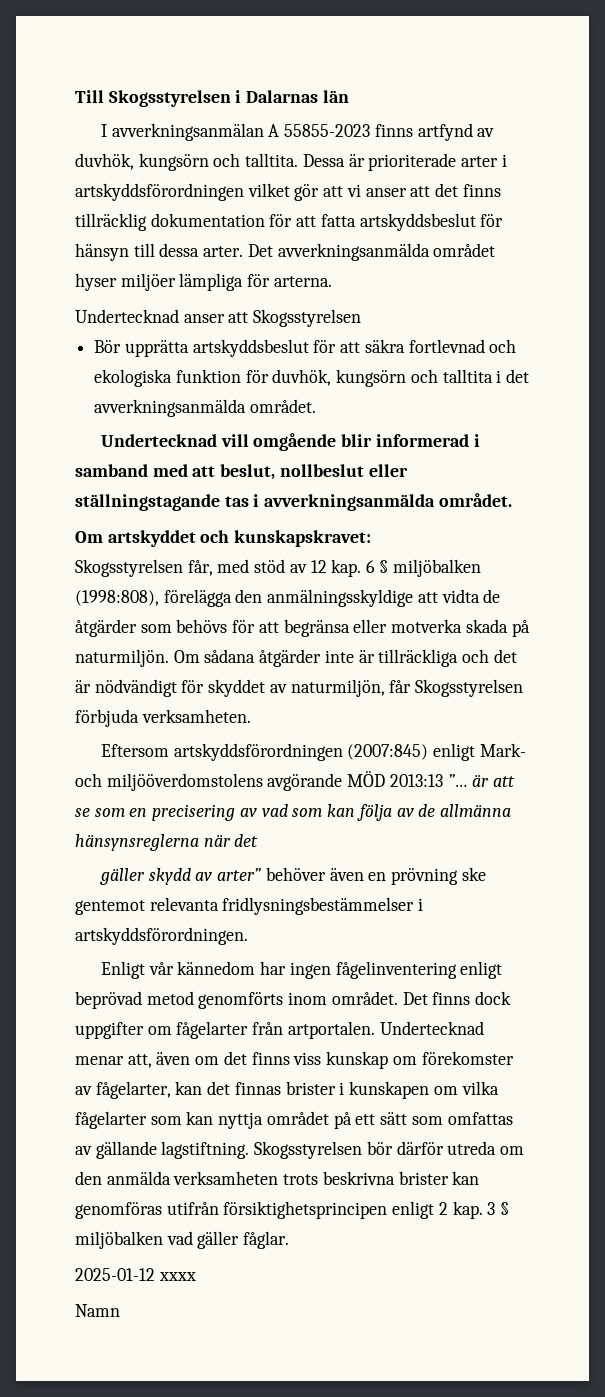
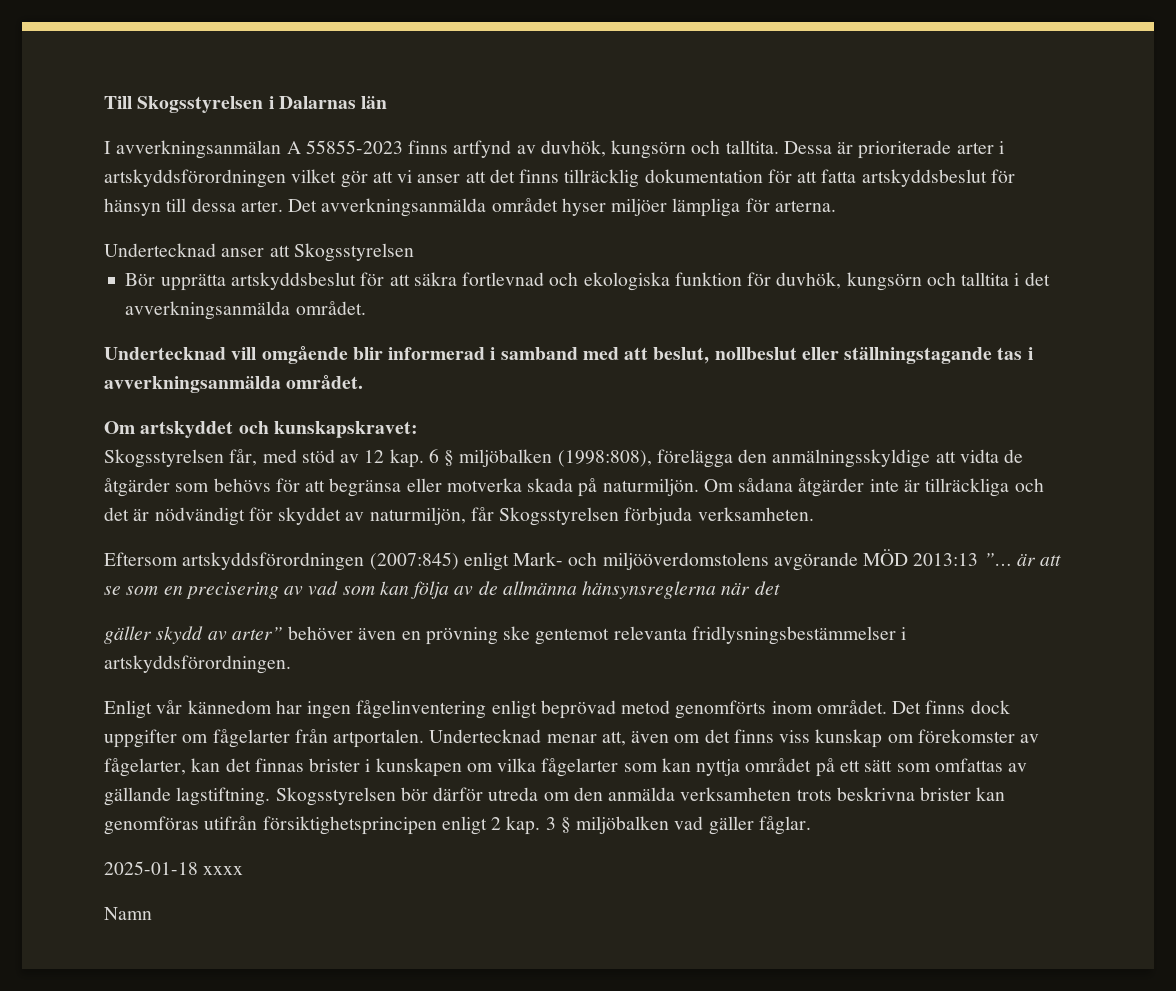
[75,1268,155,1281] 2025-01-12 -> [104,861,198,875] 2025-01-18

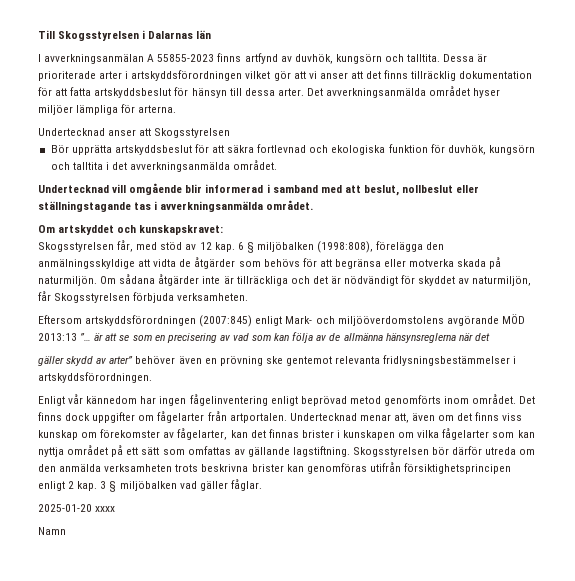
[104,861,198,875] 2025-01-18 -> [38,504,92,512] 2025-01-20

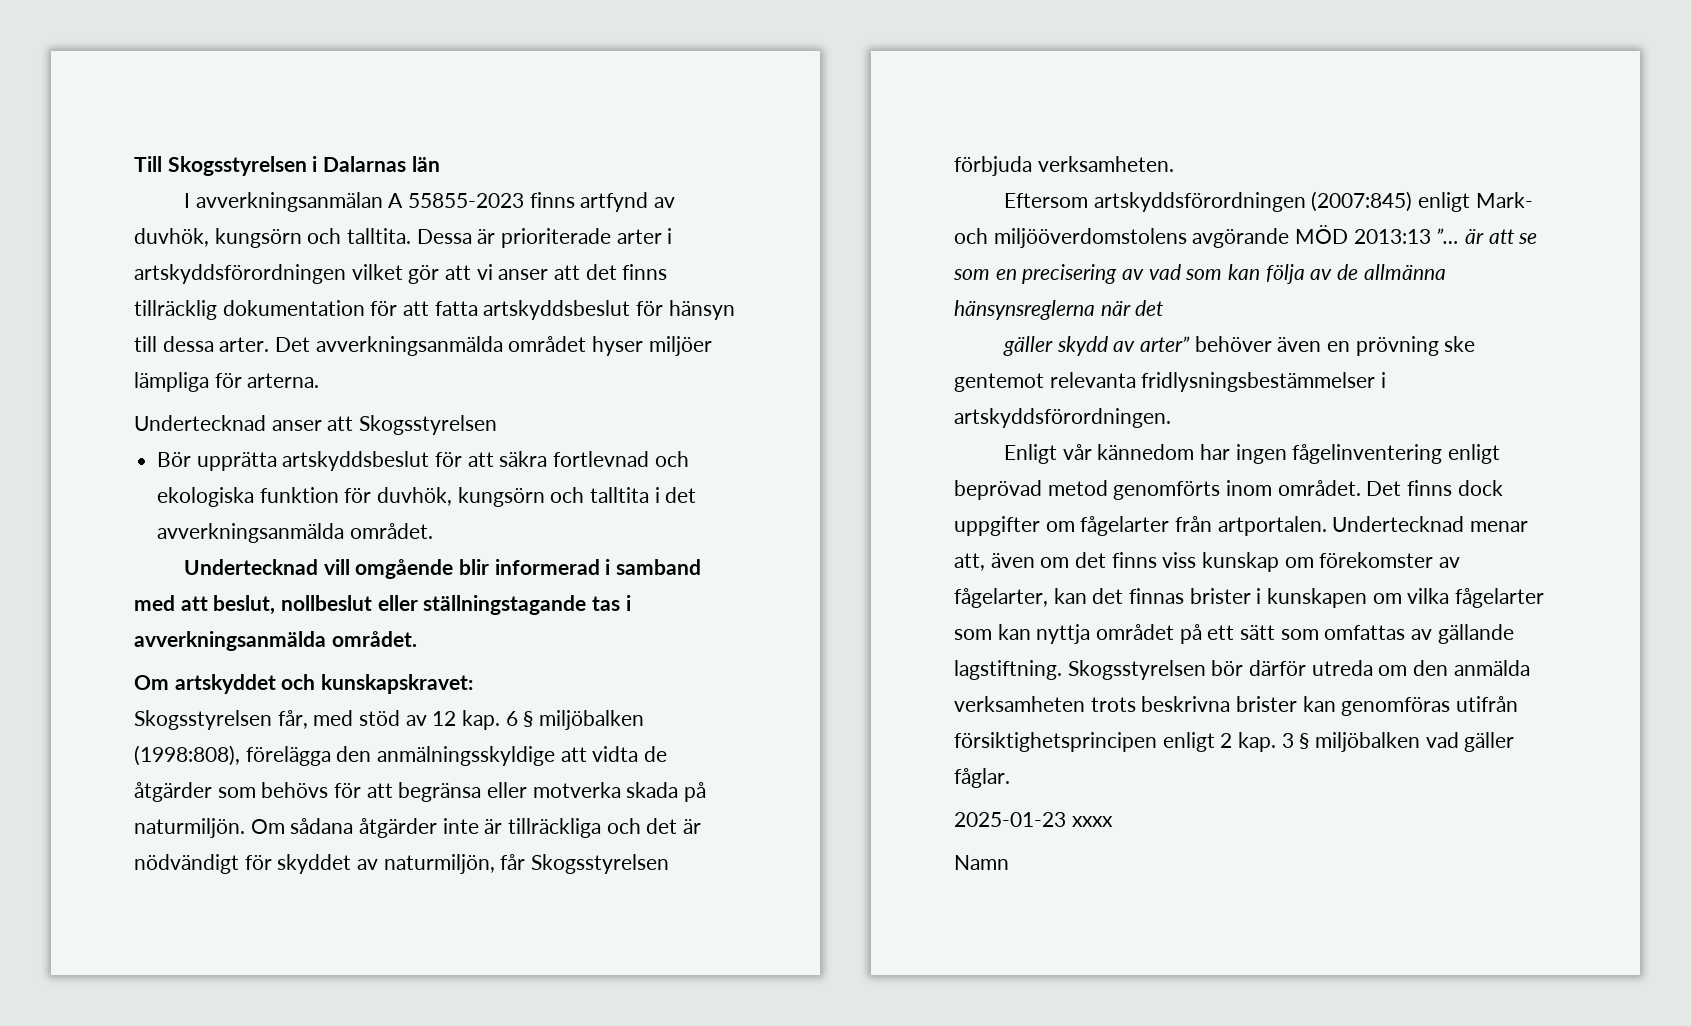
[38,504,92,512] 2025-01-20 -> [954,812,1066,827] 2025-01-23

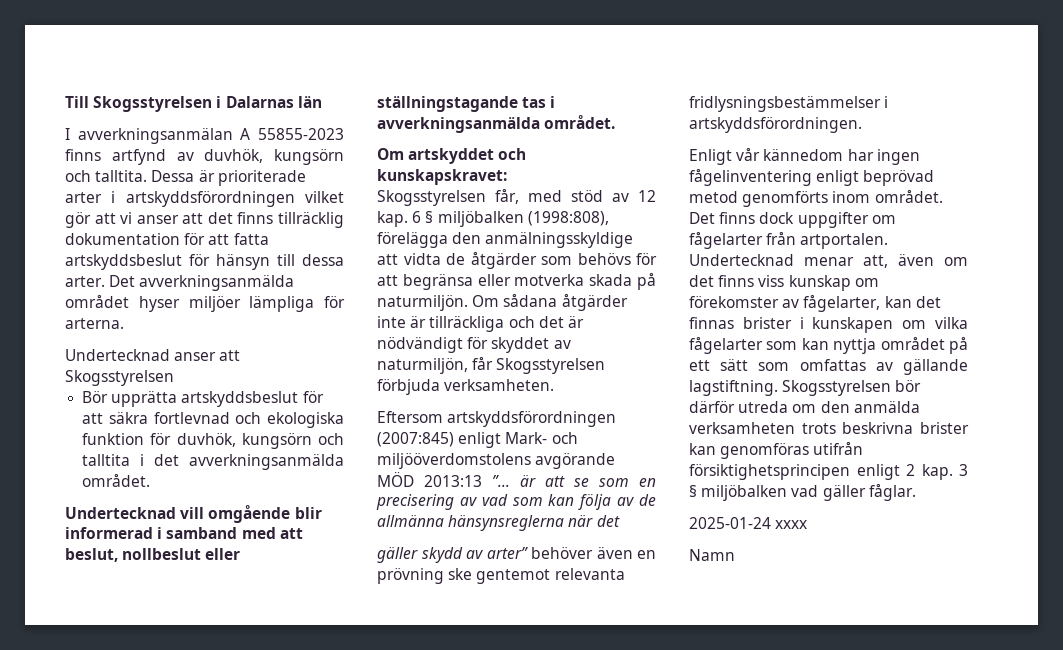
[954,812,1066,827] 2025-01-23 -> [689,517,771,529] 2025-01-24

